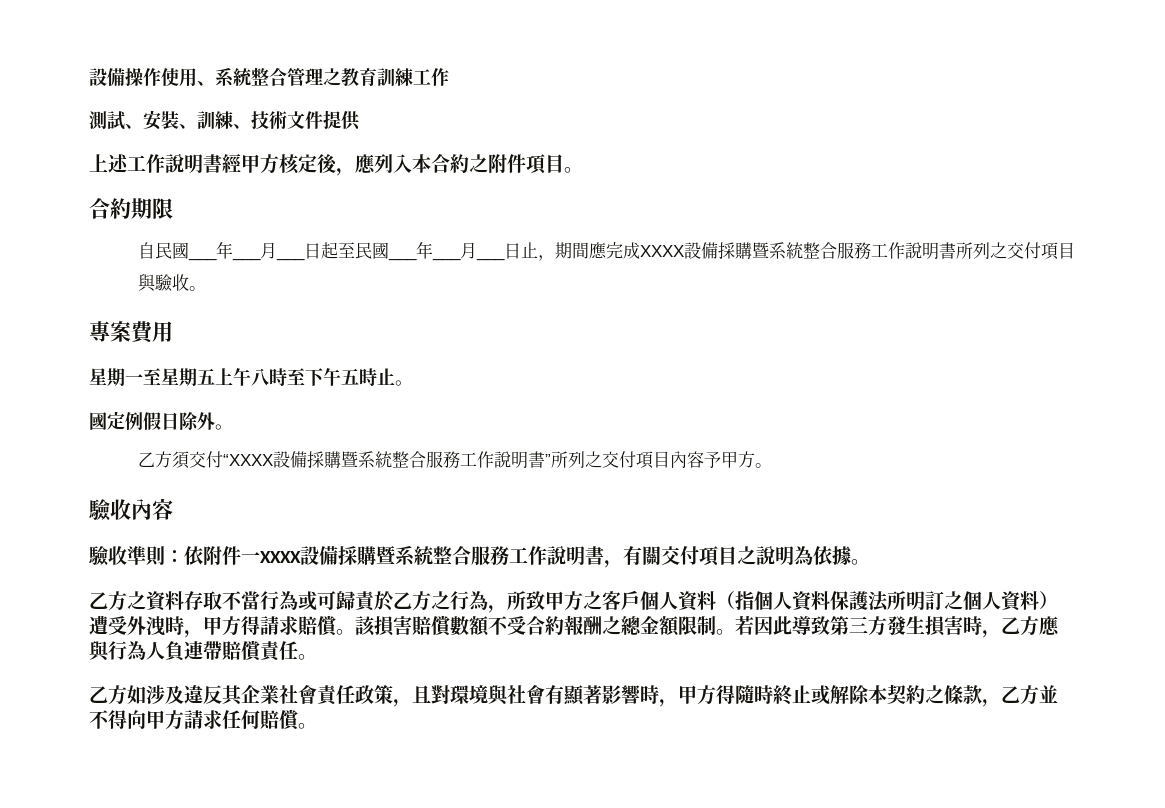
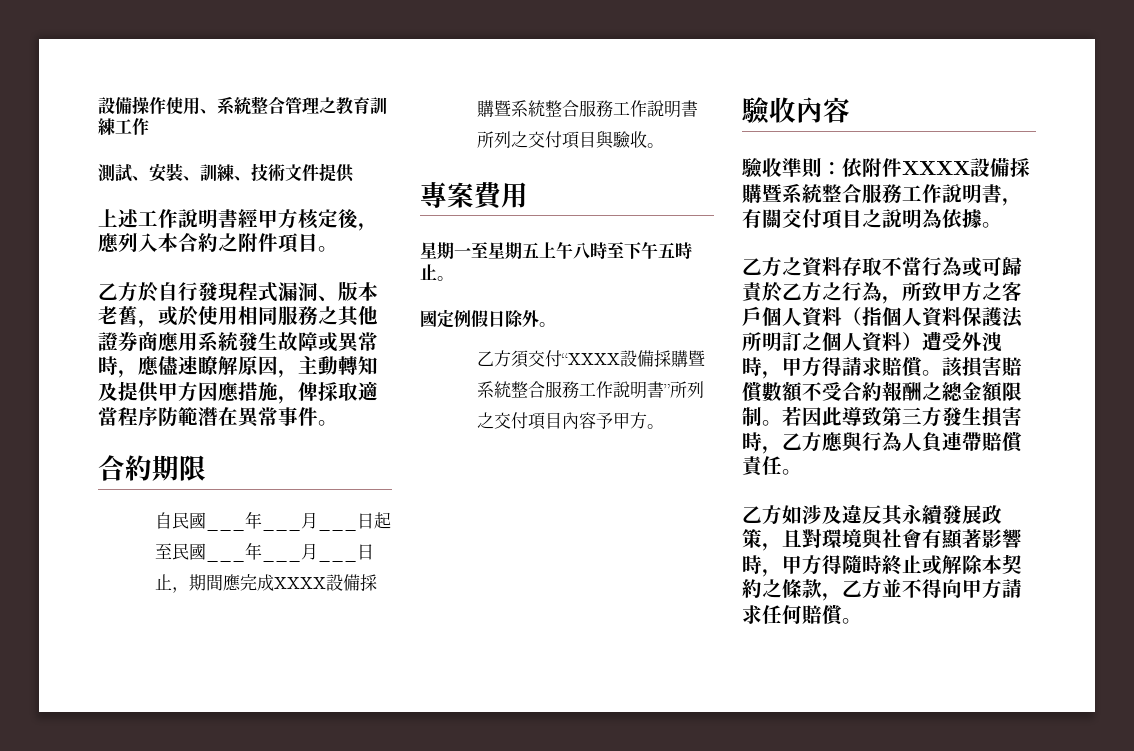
(583, 170) none -> [98,281,378,302] [98,306,378,328] [98,331,378,353] [98,356,378,378] [98,381,378,404] [98,406,338,428] // 乙方於自行發現程式漏洞、版本老舊，或於使用相同服務之其他證券商應用系統發生故障或異常時，應儘速瞭解原因，主動轉知及提供甲方因應措施，俾採取適當程序防範潛在異常事件。
[241,552,260,563] 一 -> (902, 167) none
[241,684,355,706] 企業社會責任 -> [902,504,982,525] 永續發展

